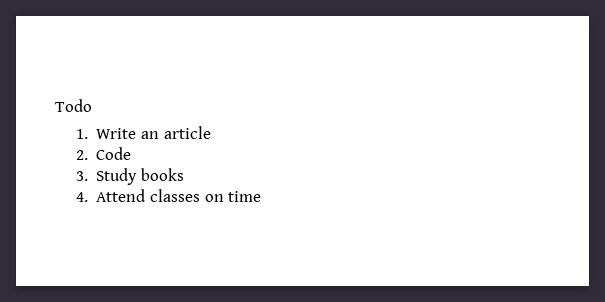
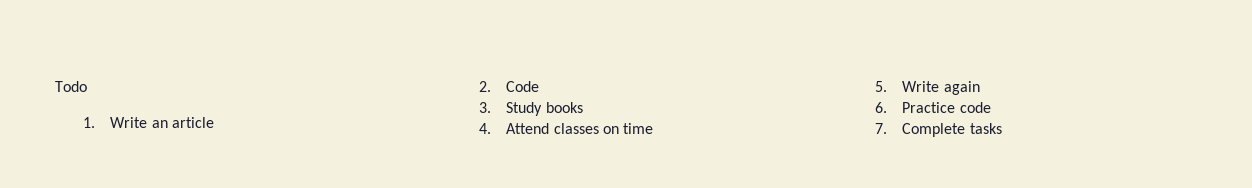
(262, 196) none -> [874,81,980,95] [874,102,991,113] [874,123,1002,137] // 5. Write again // 6. Practice code // 7. Complete tasks

